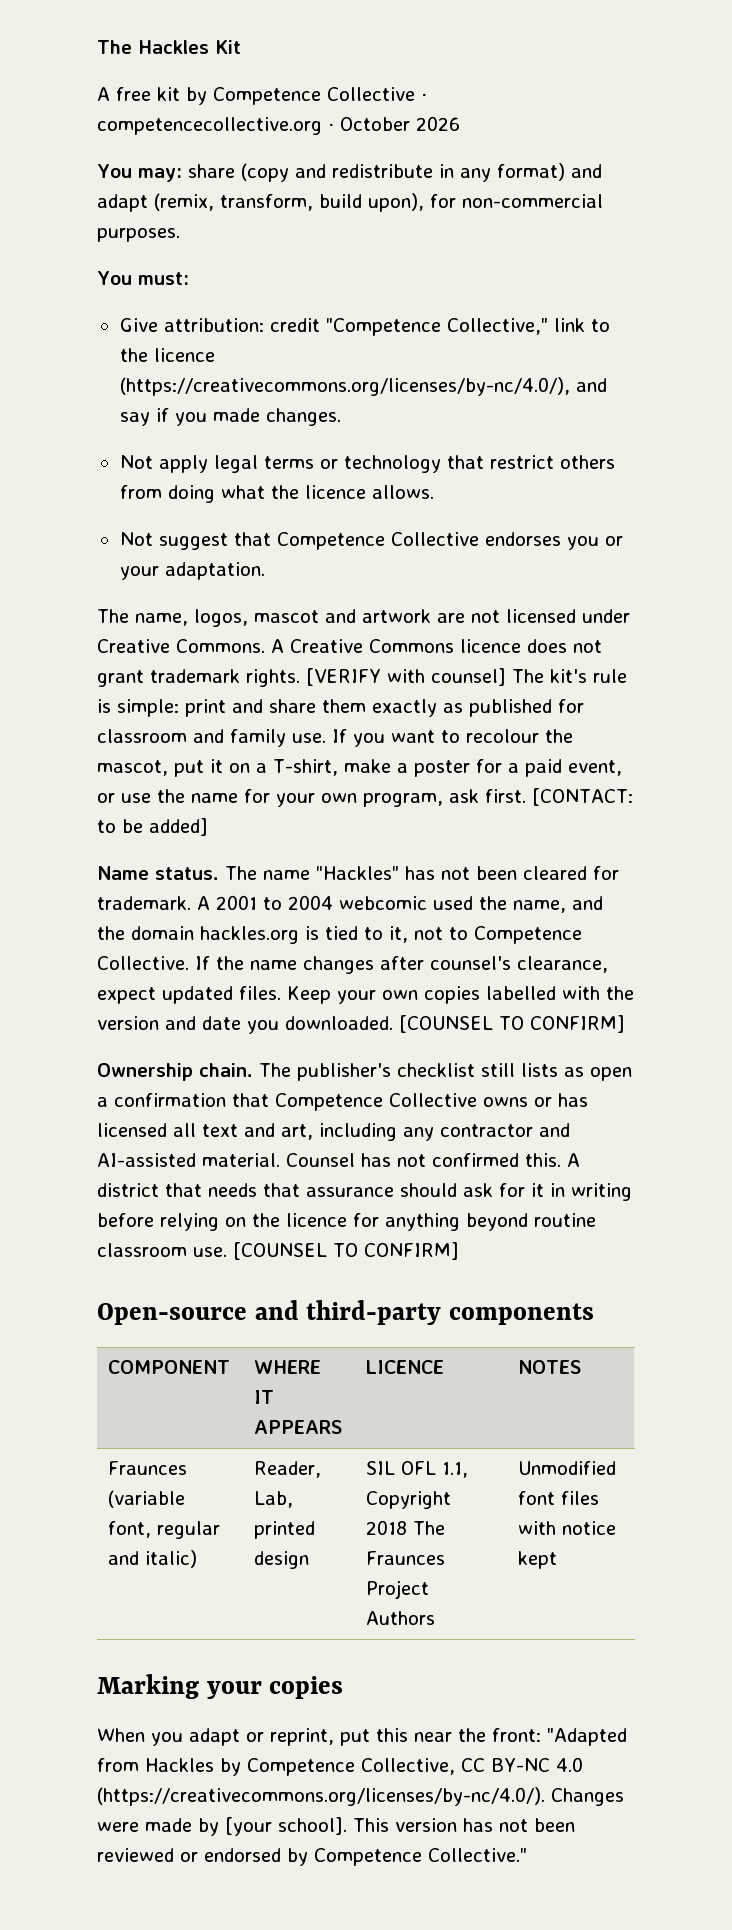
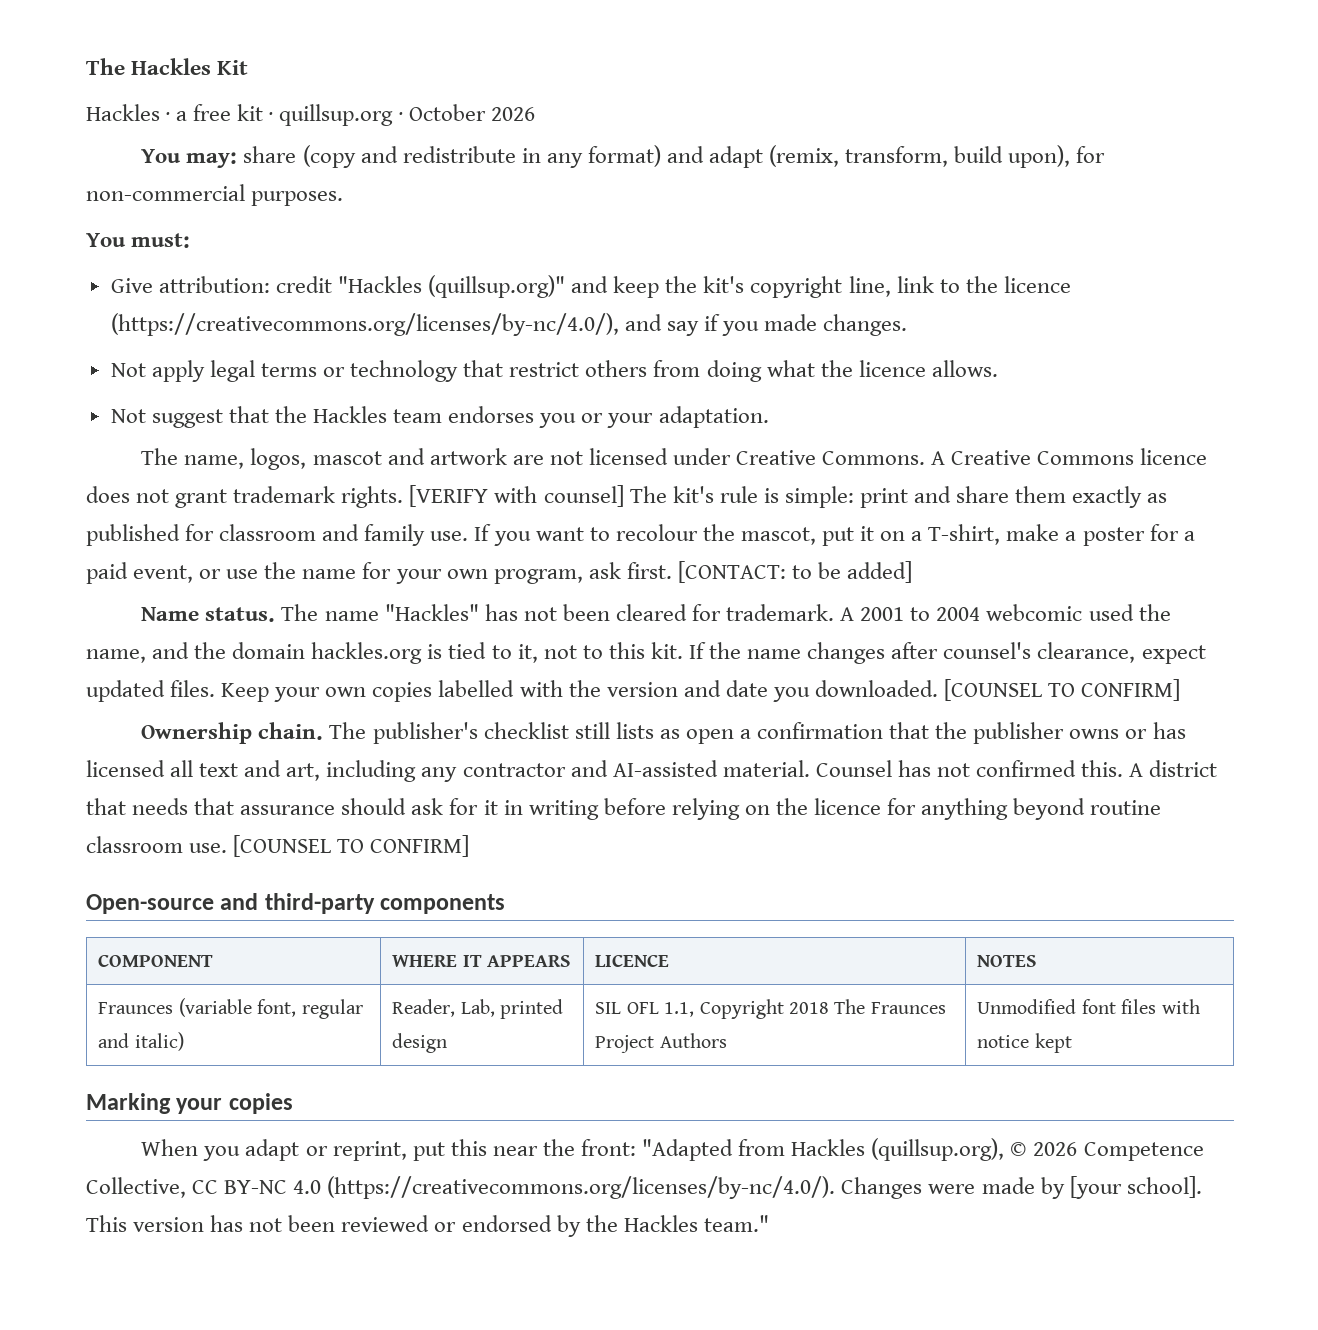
[97,87,427,105] [97,117,322,135] A free kit by Competence Collective · competencecollective.org -> [86,104,394,126] Hackles · a free kit · quillsup.org
[325,318,548,336] "Competence Collective," -> [337,275,891,298] "Hackles (quillsup.org)" and keep the kit's copyright line,
[276,532,479,550] Competence Collective -> [274,406,443,423] the Hackles team
[474,926,582,944] [97,956,189,970] Competence Collective. -> [608,642,683,659] this kit.
[275,1093,477,1111] Competence Collective -> [935,722,1065,744] the publisher
[220,1758,241,1776] by -> [871,1138,1078,1161] (quillsup.org), © 2026
[314,1848,527,1866] Competence Collective." -> [585,1215,769,1232] the Hackles team."

